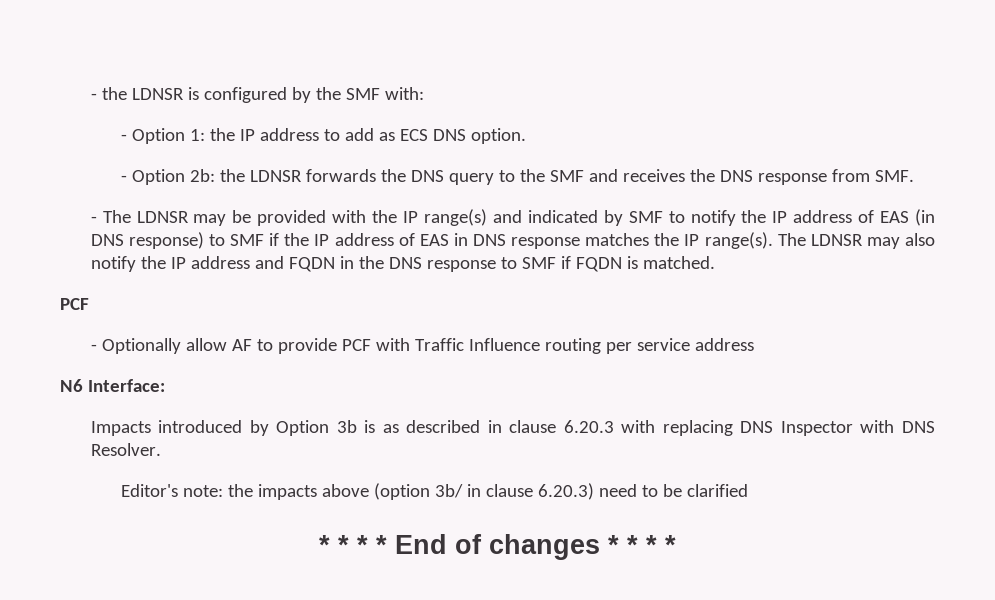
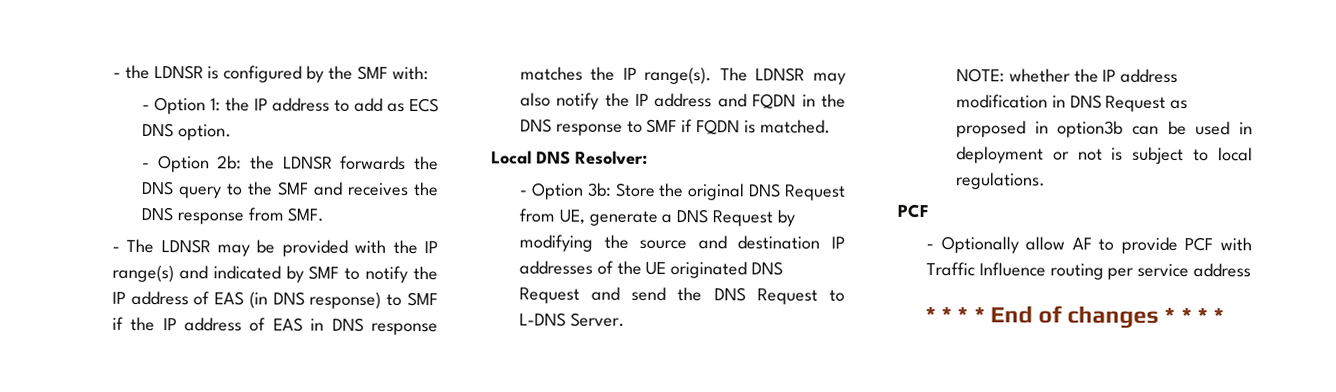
(715, 262) none -> [491,150,648,165] [519,182,846,201] [518,208,796,227] [518,234,845,252] [518,260,784,279] [518,286,845,305] [518,312,625,327] [955,68,1179,83] [955,94,1189,112] [955,120,1253,138] [955,146,1253,164] [955,172,1046,190] // Local DNS Resolver: // - Option 3b: Store the original DNS Request from UE, generate a DNS Request by modifying the source and destination IP addresses of the UE originated DNS Request and send the DNS Request to L-DNS Server. // NOTE: whether the IP address modification in DNS Request as proposed in option3b can be used in deployment or not is subject to local regulations.
[60,379,165,392] [90,420,936,436] [90,443,161,456] [121,483,749,500] // N6 Interface: // Impacts introduced by Option 3b is as described in clause 6.20.3 with replacing DNS Inspector with DNS Resolver. // Editor's note: the impacts above (option 3b/ in clause 6.20.3) need to be clarified -> (1252, 270) none

